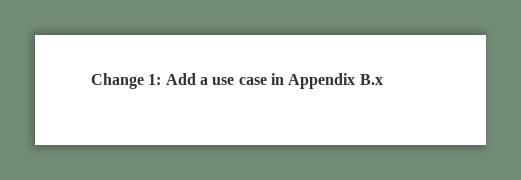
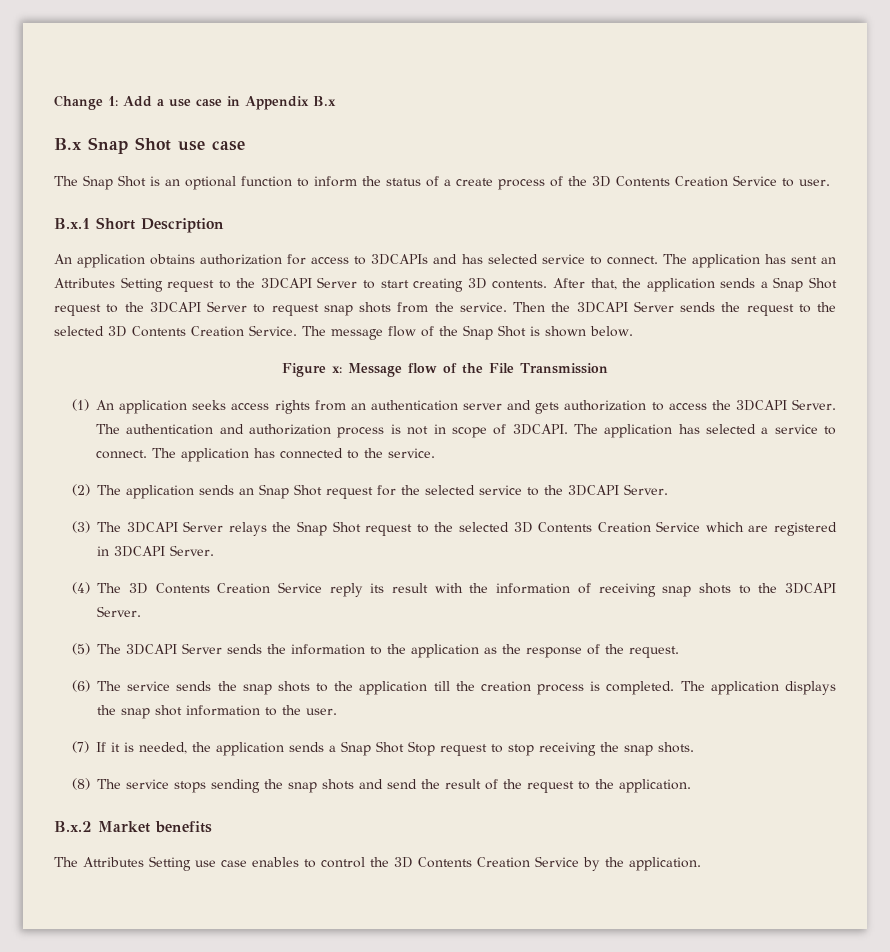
(383, 79) none -> [54,137,245,154] [54,175,830,190] [54,217,224,233] [54,254,836,268] [54,277,837,292] [54,301,836,316] [54,325,633,340] [282,363,609,377] [72,399,836,414] [96,424,837,438] [96,448,436,462] [72,484,669,499] [72,521,837,536] [97,545,215,557] [72,582,837,597] [97,606,142,617] [72,643,680,658] [72,680,836,695] [97,705,338,719] [72,741,695,756] [72,778,692,793] [54,821,212,833] [54,856,701,871] // B.x Snap Shot use case // The Snap Shot is an optional function to inform the status of a create process of the 3D Contents Creation Service to user. // B.x.1 Short Description // An application obtains authorization for access to 3DCAPIs and has selected service to connect. The application has sent an Attributes Setting request to the 3DCAPI Server to start creating 3D contents. After that, the application sends a Snap Shot request to the 3DCAPI Server to request snap shots from the service. Then the 3DCAPI Server sends the request to the selected 3D Contents Creation Service. The message flow of the Snap Shot is shown below. // Figure x: Message flow of the File Transmission // (1) An application seeks access rights from an authentication server and gets authorization to access the 3DCAPI Server. The authentication and authorization process is not in scope of 3DCAPI. The application has selected a service to connect. The application has connected to the service. // (2) The application sends an Snap Shot request for the selected service to the 3DCAPI Server. // (3) The 3DCAPI Server relays the Snap Shot request to the selected 3D Contents Creation Service which are registered in 3DCAPI Server. // (4) The 3D Contents Creation Service reply its result with the information of receiving snap shots to the 3DCAPI Server. // (5) The 3DCAPI Server sends the information to the application as the response of the request. // (6) The service sends the snap shots to the application till the creation process is completed. The application displays the snap shot information to the user. // (7) If it is needed, the application sends a Snap Shot Stop request to stop receiving the snap shots. // (8) The service stops sending the snap shots and send the result of the request to the application. // B.x.2 Market benefits // The Attributes Setting use case enables to control the 3D Contents Creation Service by the application.

